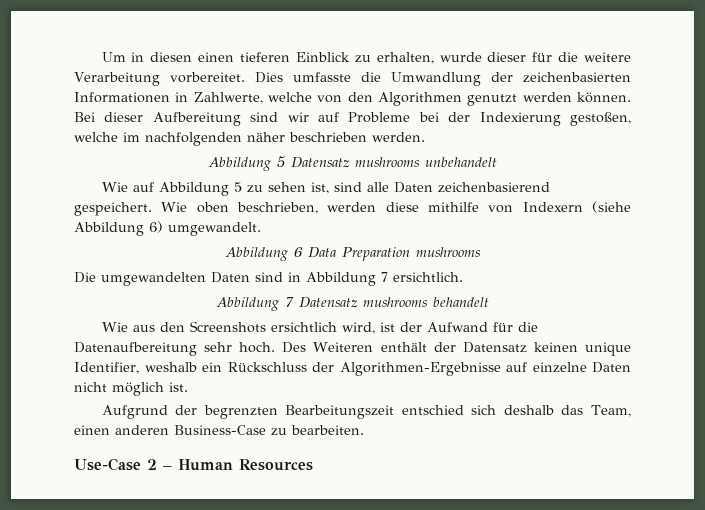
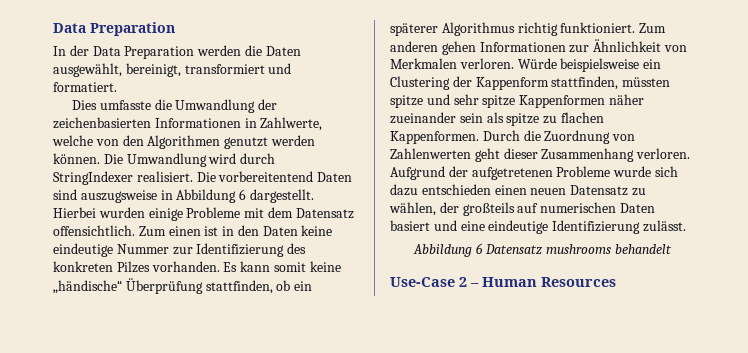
[101,52,631,64] [74,72,245,86] Um in diesen einen tieferen Einblick zu erhalten, wurde dieser für die weitere Verarbeitung vorbereitet. -> [53,22,175,36] [53,45,301,59] [53,63,292,77] [53,82,117,92] Data Preparation // In der Data Preparation werden die Daten ausgewählt, bereinigt, transformiert und formatiert. //
[74,112,631,126] [74,132,425,146] [207,156,497,171] [101,182,550,196] [74,201,631,216] [74,221,261,236] [224,247,481,261] [74,272,463,286] [215,297,489,311] [101,321,538,334] [74,342,631,356] [74,362,631,376] [74,382,188,396] [101,405,632,419] [74,425,364,436] Bei dieser Aufbereitung sind wir auf Probleme bei der Indexierung gestoßen, welche im nachfolgenden näher beschrieben werden. // Abbildung 5 Datensatz mushrooms unbehandelt // Wie auf Abbildung 5 zu sehen ist, sind alle Daten zeichenbasierend gespeichert. Wie oben beschrieben, werden diese mithilfe von Indexern (siehe Abbildung 6) umgewandelt. // Abbildung 6 Data Preparation mushrooms // Die umgewandelten Daten sind in Abbildung 7 ersichtlich. // Abbildung 7 Datensatz mushrooms behandelt // Wie aus den Screenshots ersichtlich wird, ist der Aufwand für die Datenaufbereitung sehr hoch. Des Weiteren enthält der Datensatz keinen unique Identifier, weshalb ein Rückschluss der Algorithmen-Ergebnisse auf einzelne Daten nicht möglich ist. // Aufgrund der begrenzten Bearbeitungszeit entschied sich deshalb das Team, einen anderen Business-Case zu bearbeiten. -> [103,153,276,167] [53,171,353,185] [53,189,314,203] [53,207,354,221] [53,225,333,236] [53,243,307,257] [53,261,341,273] [53,278,313,294] [390,22,667,36] [390,39,687,55] [390,58,662,72] [390,76,671,90] [390,94,644,108] [390,112,604,126] [390,130,636,144] [390,148,691,162] [390,166,678,180] [390,184,646,196] [389,202,655,216] [390,220,686,234] [413,243,672,257] Die Umwandlung wird durch StringIndexer realisiert. Die vorbereitentend Daten sind auszugsweise in Abbildung 6 dargestellt. Hierbei wurden einige Probleme mit dem Datensatz offensichtlich. Zum einen ist in den Daten keine eindeutige Nummer zur Identifizierung des konkreten Pilzes vorhanden. Es kann somit keine „händische“ Überprüfung stattfinden, ob ein späterer Algorithmus richtig funktioniert. Zum anderen gehen Informationen zur Ähnlichkeit von Merkmalen verloren. Würde beispielsweise ein Clustering der Kappenform stattfinden, müssten spitze und sehr spitze Kappenformen näher zueinander sein als spitze zu flachen Kappenformen. Durch die Zuordnung von Zahlenwerten geht dieser Zusammenhang verloren. Aufgrund der aufgetretenen Probleme wurde sich dazu entschieden einen neuen Datensatz zu wählen, der großteils auf numerischen Daten basiert und eine eindeutige Identifizierung zulässt. // Abbildung 6 Datensatz mushrooms behandelt

